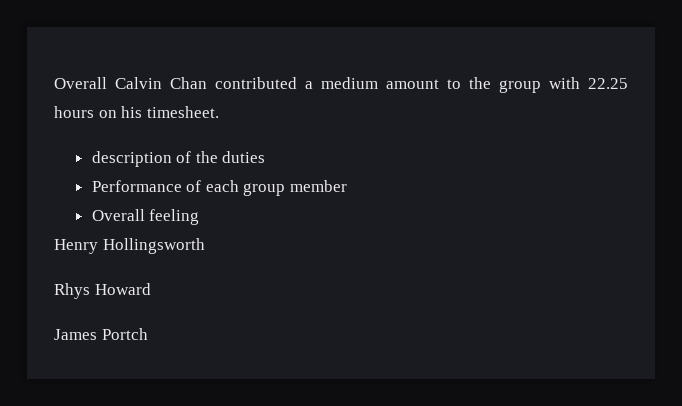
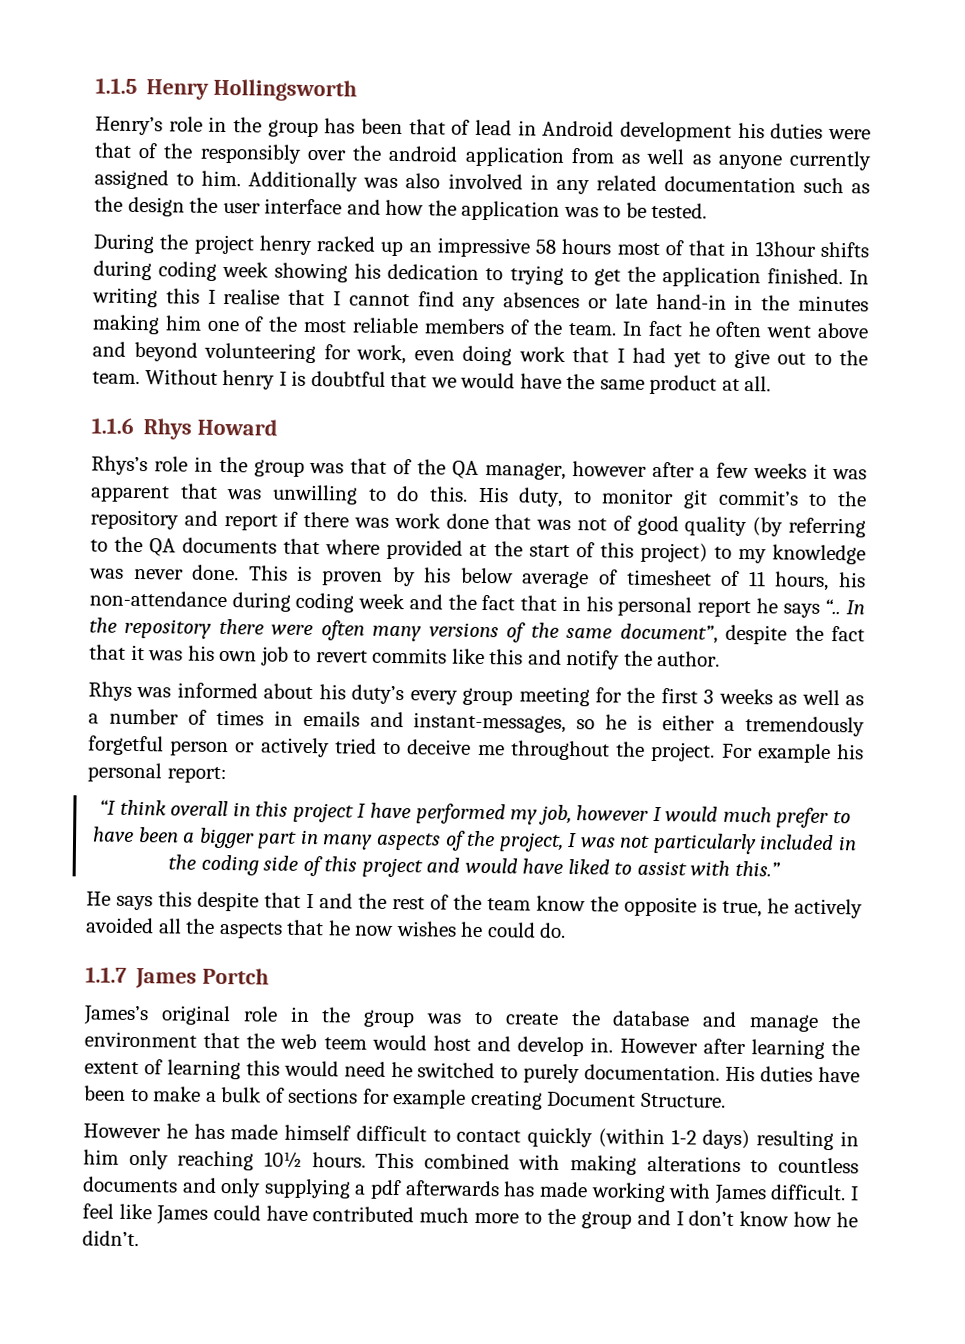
[54,77,628,93] [54,106,219,118] [91,151,266,167] [91,180,347,196] [91,209,200,225] [54,238,205,254] [54,283,151,299] [54,328,148,340] Overall Calvin Chan contributed a medium amount to the group with 22.25 hours on his timesheet. // description of the duties // Performance of each group member // Overall feeling // Henry Hollingsworth // Rhys Howard // James Portch -> [95,77,358,102] [95,116,871,142] [94,142,873,171] [94,169,870,195] [94,196,708,221] [93,233,869,258] [93,260,870,288] [92,287,869,312] [92,314,869,339] [92,341,868,369] [92,369,772,395] [91,417,279,440] [91,455,867,480] [90,483,867,509] [90,509,866,538] [90,536,867,565] [89,564,867,591] [89,590,866,618] [89,617,865,645] [89,644,721,670] [88,681,864,707] [88,708,865,737] [88,735,865,764] [87,762,227,784] [99,799,851,829] [93,826,857,855] [168,854,781,878] [86,891,863,919] [85,917,567,939] [85,966,270,989] [83,1005,861,1032] [84,1031,860,1059] [84,1059,860,1084] [84,1085,726,1110] [83,1123,860,1151] [83,1149,859,1175] [82,1176,860,1205] [82,1203,858,1229] [82,1230,139,1247] 1.1.5 Henry Hollingsworth // Henry’s role in the group has been that of lead in Android development his duties were that of the responsibly over the android application from as well as anyone currently assigned to him. Additionally was also involved in any related documentation such as the design the user interface and how the application was to be tested. // During the project henry racked up an impressive 58 hours most of that in 13hour shifts during coding week showing his dedication to trying to get the application finished. In writing this I realise that I cannot find any absences or late hand-in in the minutes making him one of the most reliable members of the team. In fact he often went above and beyond volunteering for work, even doing work that I had yet to give out to the team. Without henry I is doubtful that we would have the same product at all. // 1.1.6 Rhys Howard // Rhys’s role in the group was that of the QA manager, however after a few weeks it was apparent that was unwilling to do this. His duty, to monitor git commit’s to the repository and report if there was work done that was not of good quality (by referring to the QA documents that where provided at the start of this project) to my knowledge was never done. This is proven by his below average of timesheet of 11 hours, his non-attendance during coding week and the fact that in his personal report he says “.. In the repository there were often many versions of the same document”, despite the fact that it was his own job to revert commits like this and notify the author. // Rhys was informed about his duty’s every group meeting for the first 3 weeks as well as a number of times in emails and instant-messages, so he is either a tremendously forgetful person or actively tried to deceive me throughout the project. For example his personal report: // “I think overall in this project I have performed my job, however I would much prefer to have been a bigger part in many aspects of the project, I was not particularly included in the coding side of this project and would have liked to assist with this.” // He says this despite that I and the rest of the team know the opposite is true, he actively avoided all the aspects that he now wishes he could do. // 1.1.7 James Portch // James’s original role in the group was to create the database and manage the environment that the web teem would host and develop in. However after learning the extent of learning this would need he switched to purely documentation. His duties have been to make a bulk of sections for example creating Document Structure. // However he has made himself difficult to contact quickly (within 1-2 days) resulting in him only reaching 10½ hours. This combined with making alterations to countless documents and only supplying a pdf afterwards has made working with James difficult. I feel like James could have contributed much more to the group and I don’t know how he didn’t.

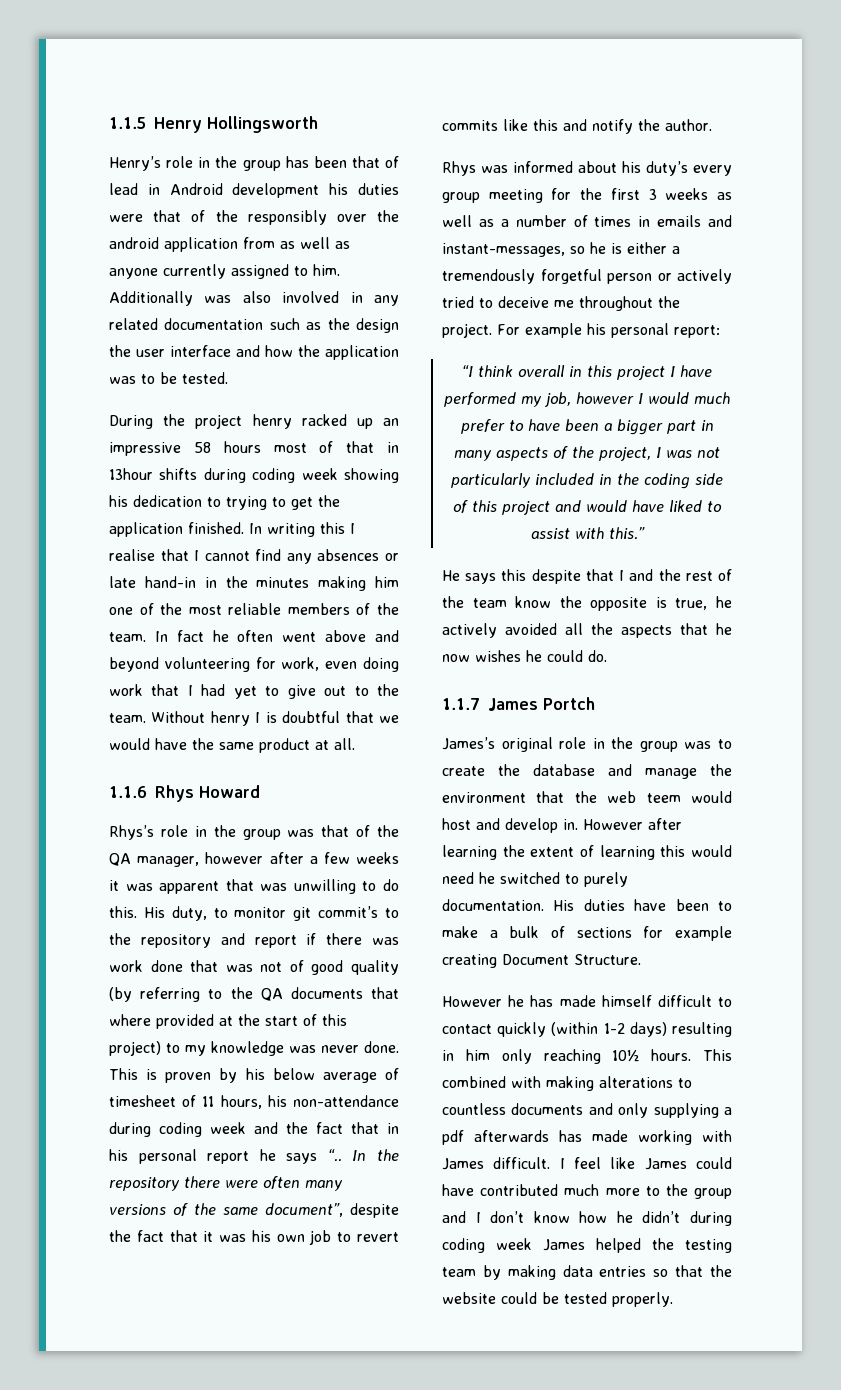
[82,1230,139,1247] didn’t. -> [642,1211,732,1226] [442,1238,732,1253] [442,1265,732,1280] [442,1292,673,1307] didn’t during coding week James helped the testing team by making data entries so that the website could be tested properly.

